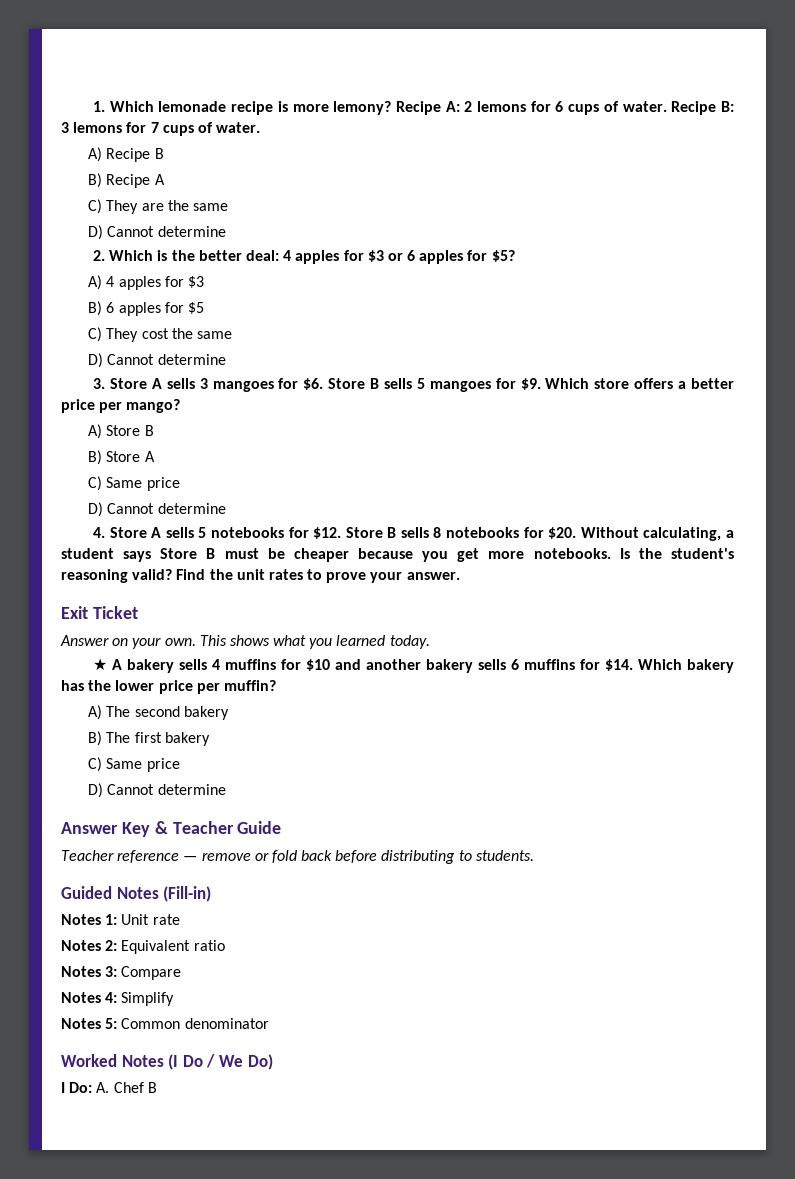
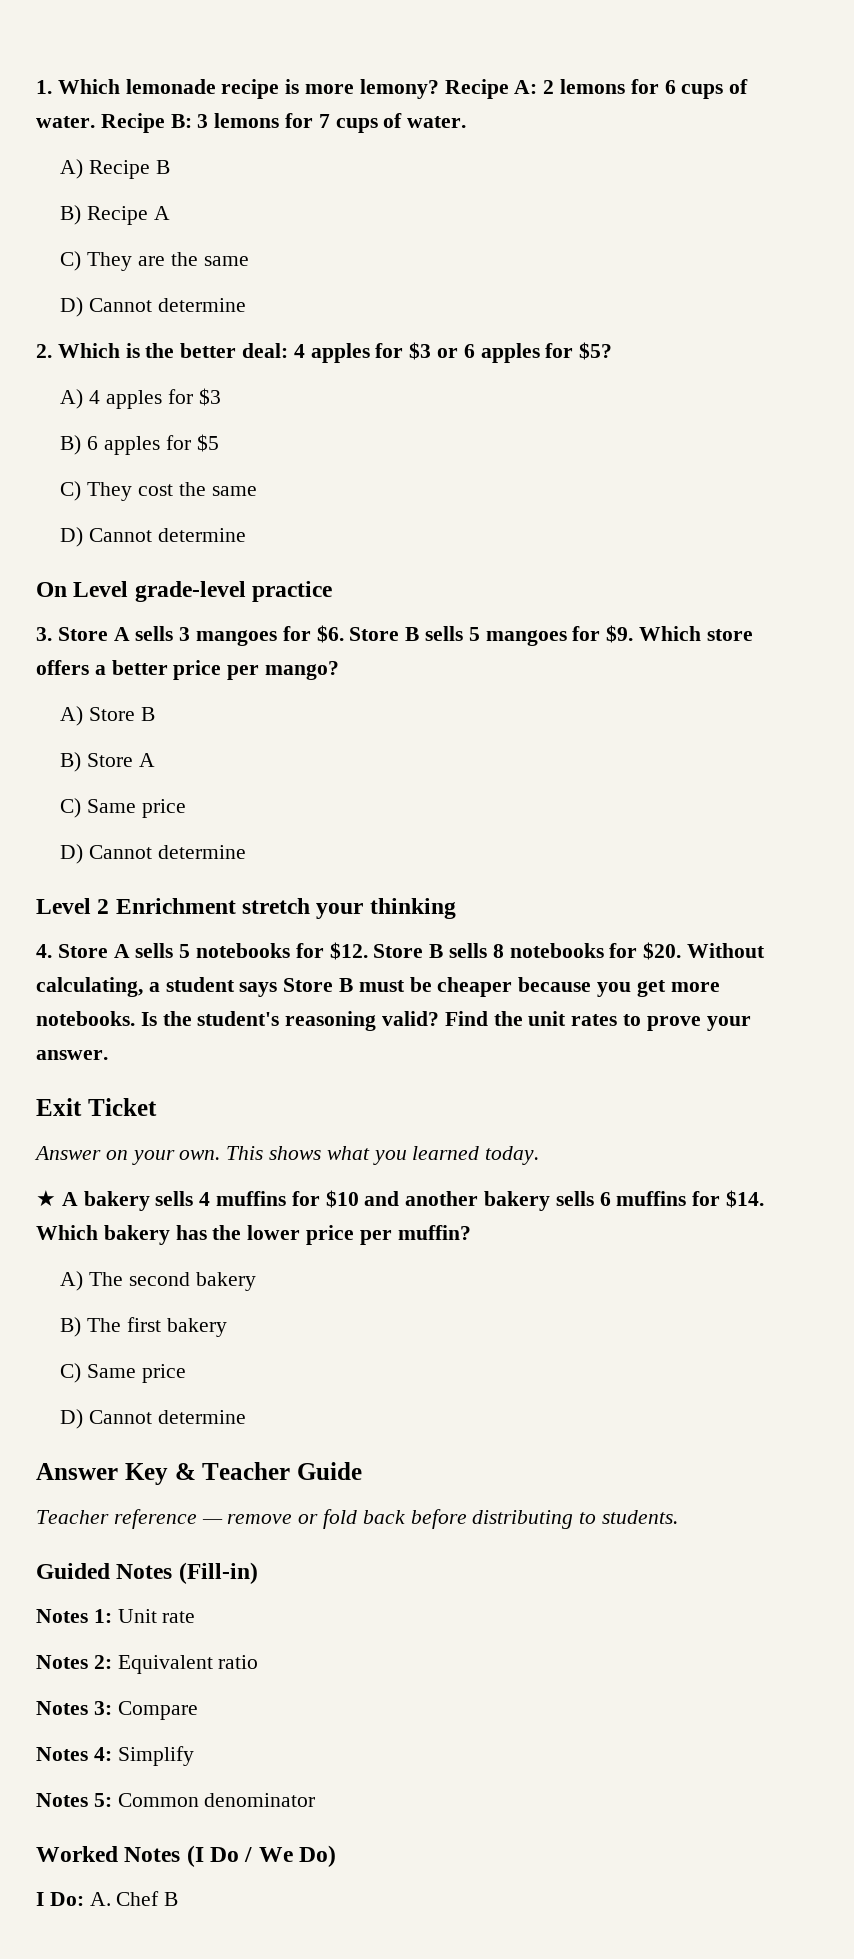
(226, 359) none -> [36,581,333,602] // On Level grade-level practice
(226, 508) none -> [36,898,456,919] // Level 2 Enrichment stretch your thinking

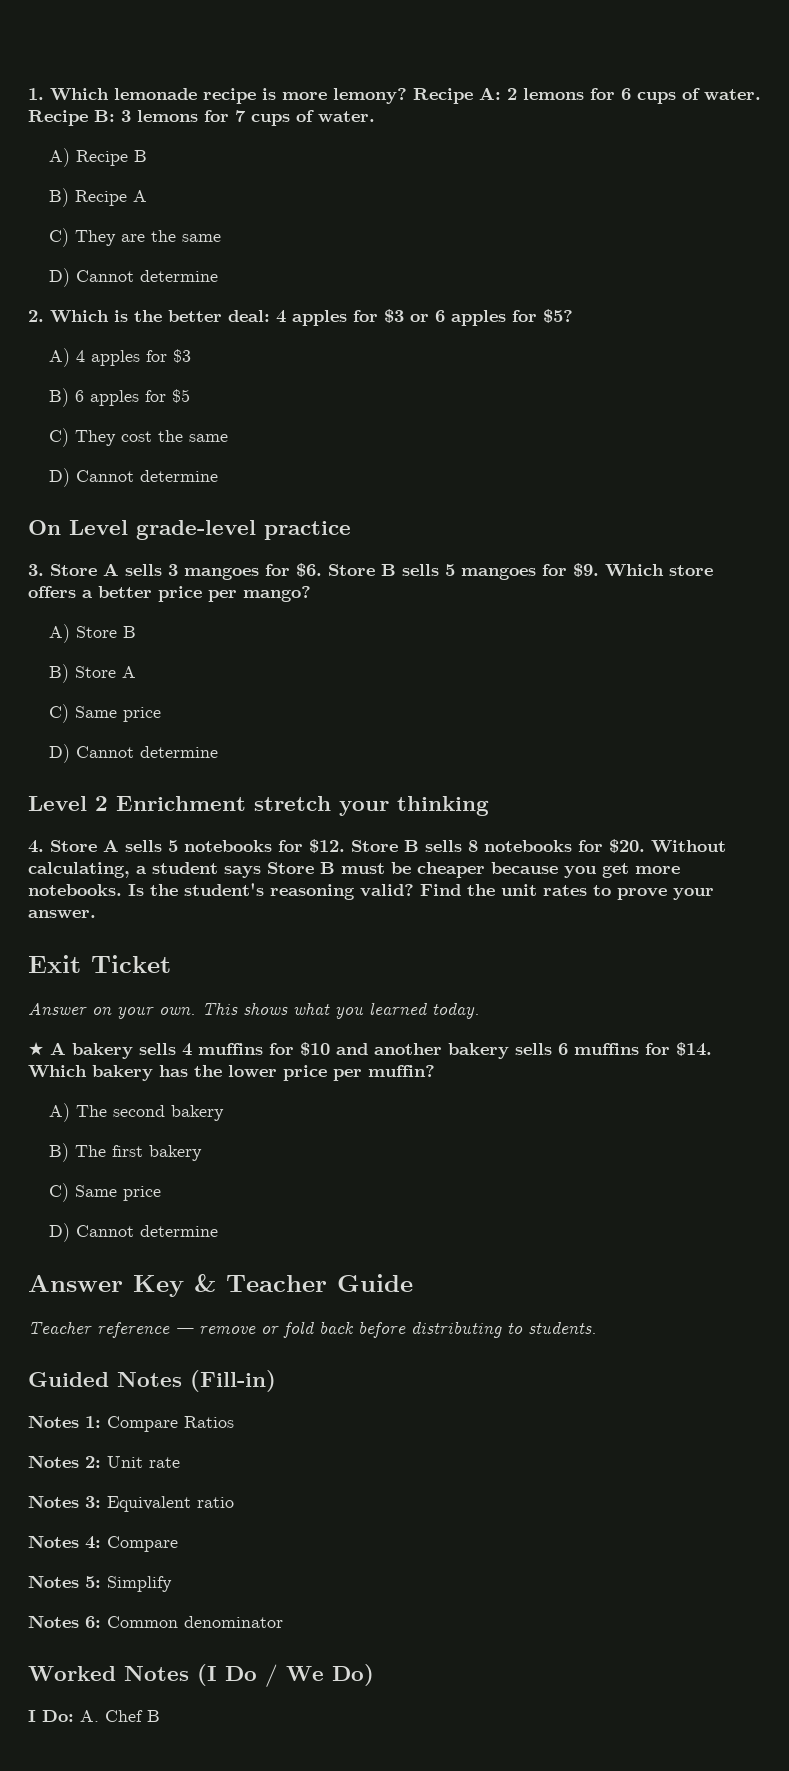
(112, 1616) none -> [107,1416,234,1432] [28,1455,101,1468] Compare Ratios // Notes 2:
[93,1655,112,1669] 2: -> [85,1496,101,1508] 3:
[93,1701,112,1715] 3: -> [85,1536,101,1549] 4:
[93,1747,112,1761] 4: -> [85,1576,101,1588] 5:
[93,1793,112,1807] 5: -> [85,1616,101,1628] 6:

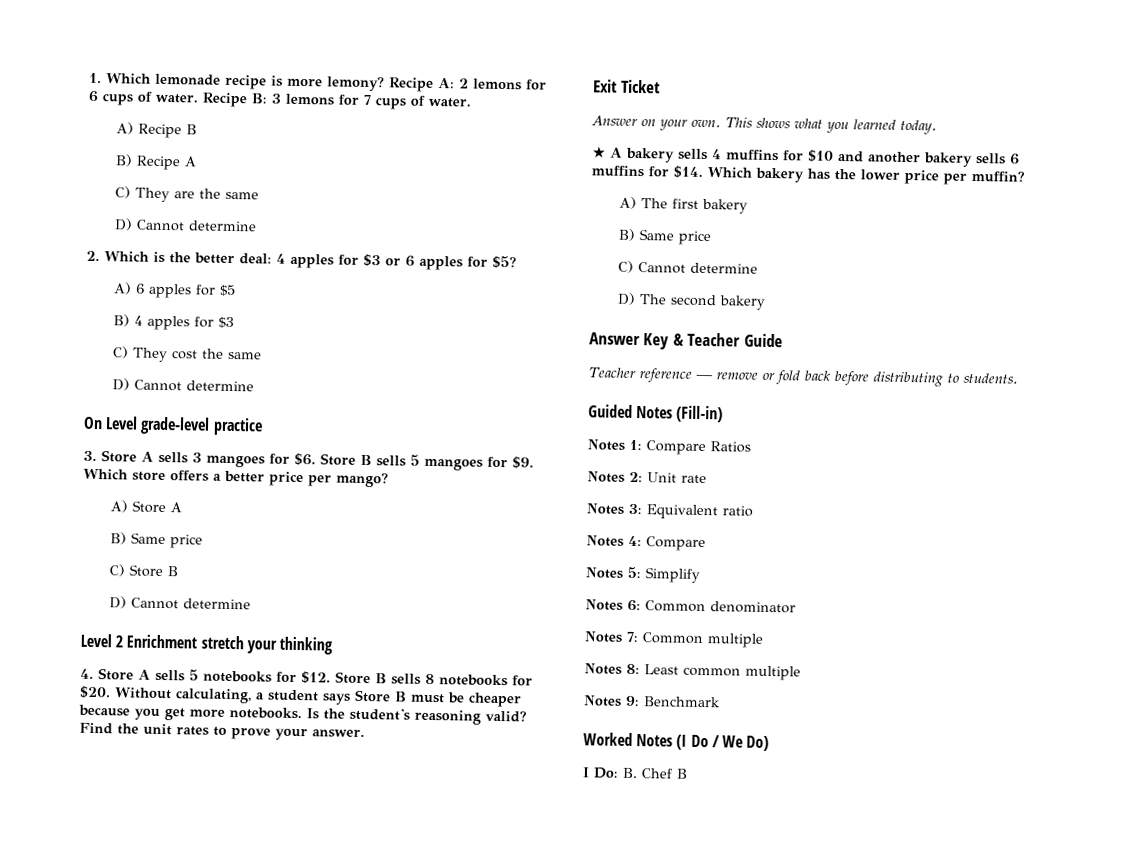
[76,349,192,366] [49,388,191,407] 4 apples for $3 // B) 6 apples for $5 -> [134,283,236,299] [112,314,234,331] 6 apples for $5 // B) 4 apples for $3
[123,626,137,638] [49,664,137,683] [49,704,162,723] B // B) Store A // C) Same price -> [169,502,182,513] [109,532,203,549] [108,564,178,578] A // B) Same price // C) Store B
[113,1105,166,1117] second -> [671,198,699,209] first
[75,1145,203,1161] [49,1183,162,1202] [49,1223,219,1242] The first bakery // C) Same price // D) Cannot determine -> [638,229,711,246] [617,260,758,274] [616,292,766,310] Same price // C) Cannot determine // D) The second bakery
(283, 1622) none -> [584,631,764,648] [584,663,801,681] [583,695,721,708] // Notes 7: Common multiple // Notes 8: Least common multiple // Notes 9: Benchmark
[80,1710,99,1722] A. -> [622,767,638,779] B.

